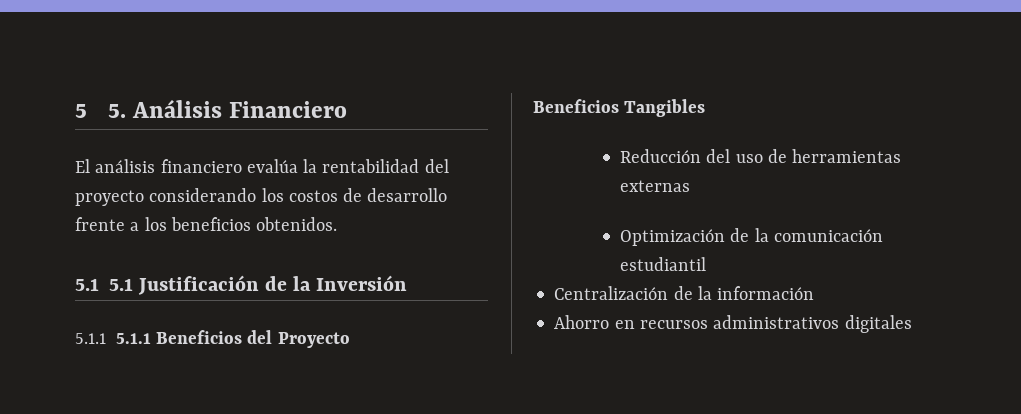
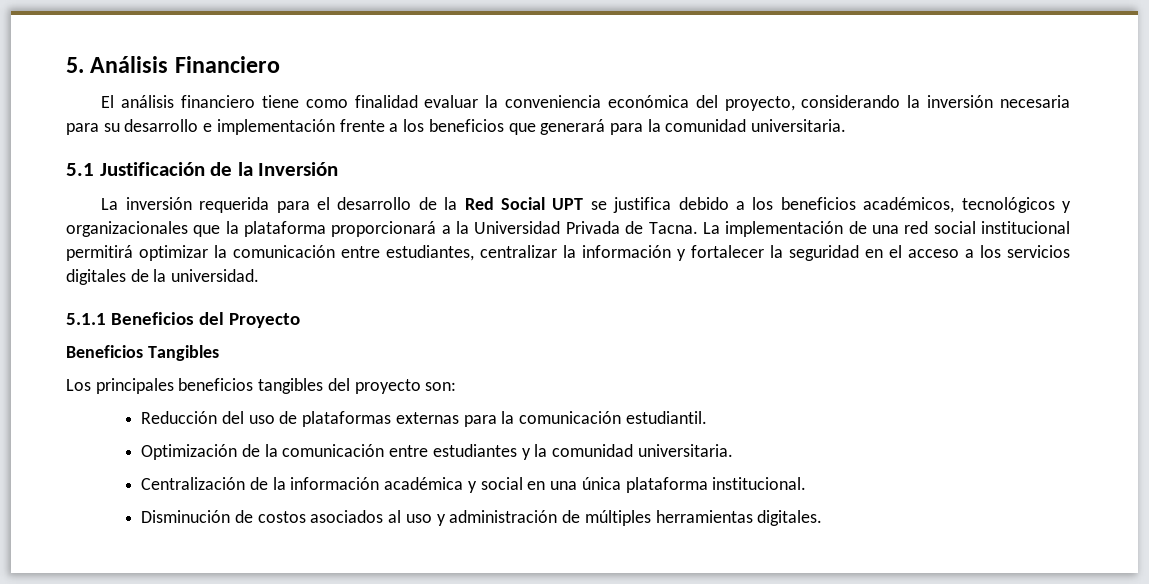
[75,104,87,118] 5 -> (66, 65) none
[246,159,449,173] [75,188,448,206] [75,217,338,231] [75,278,133,291] evalúa la rentabilidad del proyecto considerando los costos de desarrollo frente a los beneficios obtenidos. // 5.1 5.1 -> [261,95,1070,111] [66,119,847,135] [66,163,94,176] tiene como finalidad evaluar la conveniencia económica del proyecto, considerando la inversión necesaria para su desarrollo e implementación frente a los beneficios que generará para la comunidad universitaria. // 5.1
[75,333,106,344] 5.1.1 -> [101,197,1071,213] [66,221,1071,237] [66,245,1070,261] [66,269,260,285] La inversión requerida para el desarrollo de la Red Social UPT se justifica debido a los beneficios académicos, tecnológicos y organizacionales que la plataforma proporcionará a la Universidad Privada de Tacna. La implementación de una red social institucional permitirá optimizar la comunicación entre estudiantes, centralizar la información y fortalecer la seguridad en el acceso a los servicios digitales de la universidad. //
(706, 108) none -> [66,378,457,394] // Los principales beneficios tangibles del proyecto son:
[792,149,902,163] herramientas -> [302,411,392,427] plataformas
(691, 186) none -> [463,411,707,427] para la comunicación estudiantil.
[620,257,707,271] [554,286,815,300] [554,315,912,333] estudiantil // Centralización de la información // Ahorro en recursos administrativos digitales -> [389,444,733,460] [141,477,807,493] [141,510,823,526] entre estudiantes y la comunidad universitaria. // Centralización de la información académica y social en una única plataforma institucional. // Disminución de costos asociados al uso y administración de múltiples herramientas digitales.

